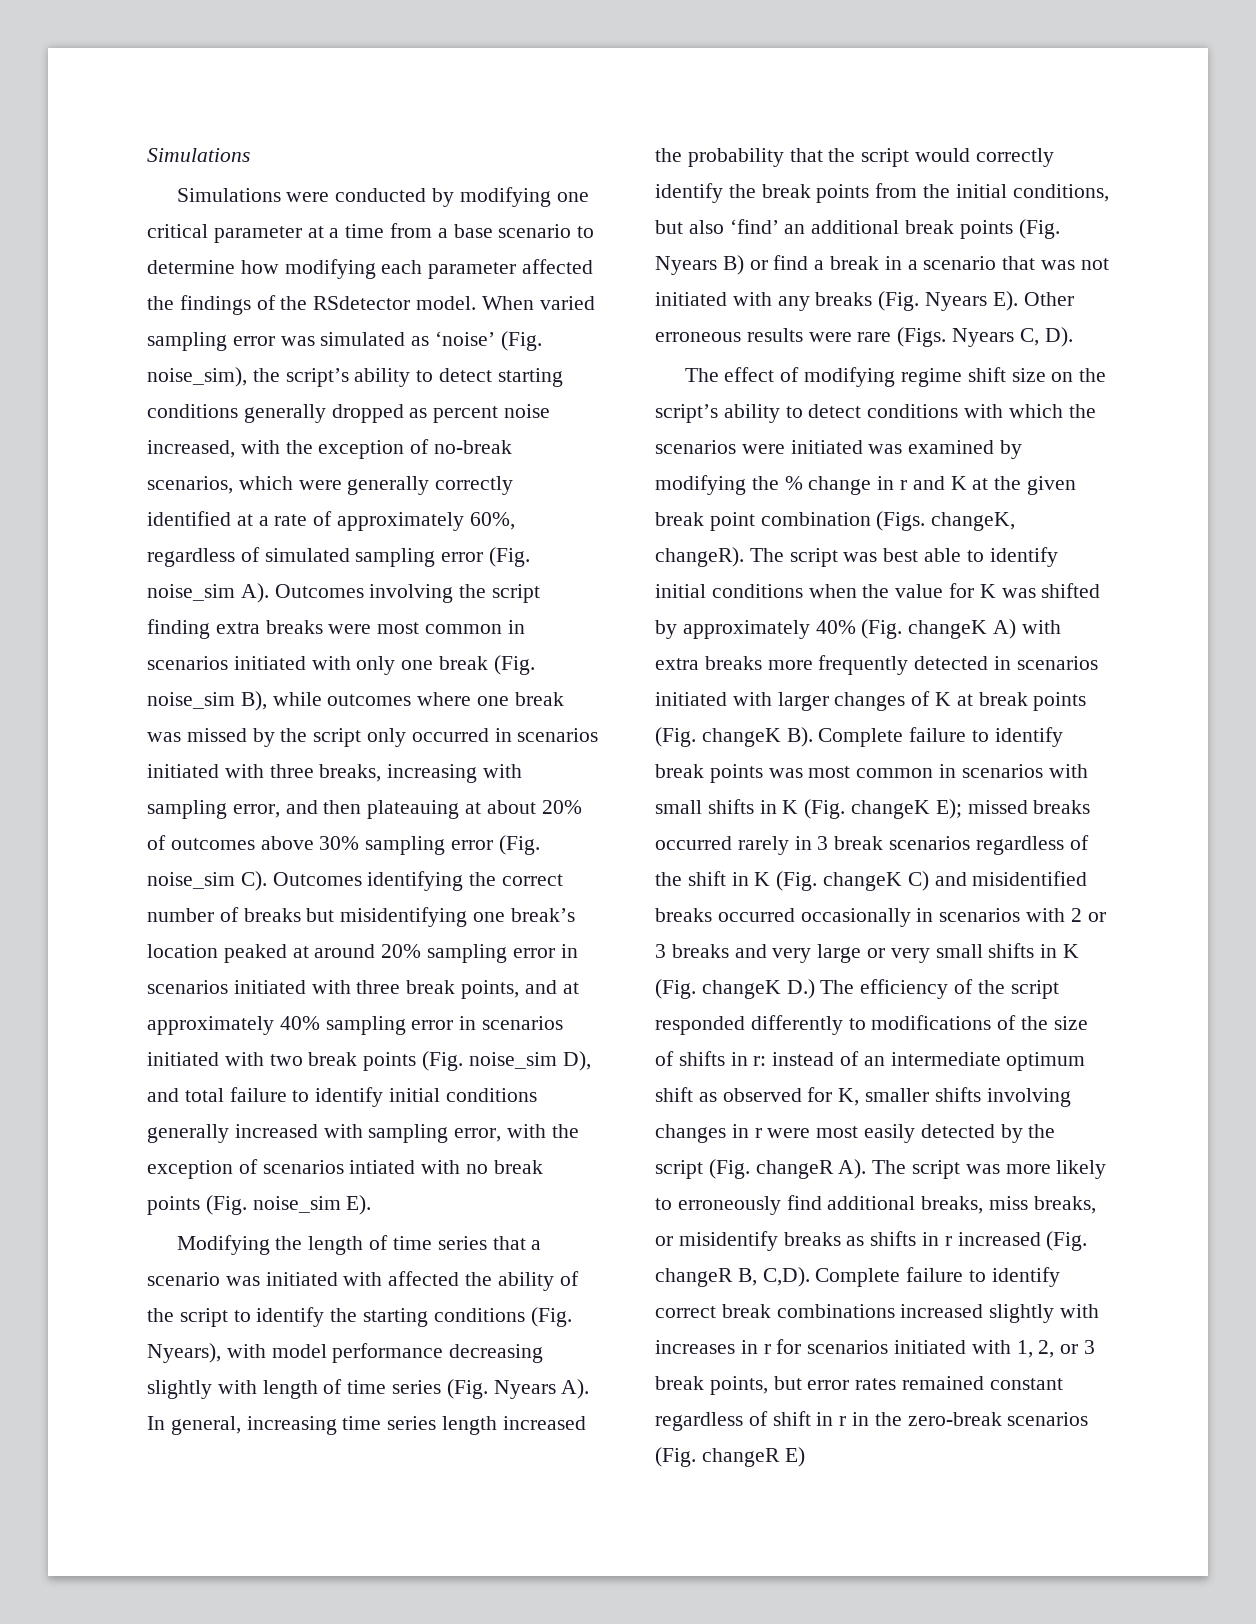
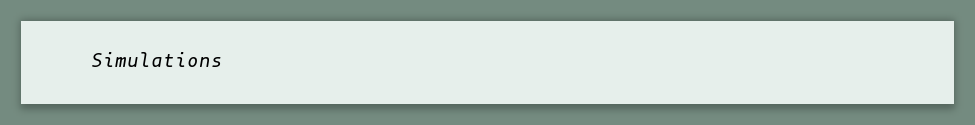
[147,148,250,162] [176,187,589,207] [147,223,595,243] [147,259,594,279] [147,295,595,315] [147,331,542,351] [147,367,563,387] [147,404,551,423] [147,439,513,459] [147,476,514,495] [147,511,515,531] [147,547,531,567] [147,583,541,603] [147,619,525,639] [147,655,535,675] [147,691,564,711] [147,728,599,747] [147,764,523,783] [147,800,582,819] [147,835,540,855] [147,871,564,891] [147,907,575,927] [147,944,578,963] [147,980,579,999] [147,1016,564,1035] [147,1051,591,1071] [147,1087,537,1107] [147,1124,579,1143] [147,1159,543,1179] [147,1195,372,1215] [176,1235,542,1255] [147,1271,579,1291] [147,1307,572,1327] [147,1343,544,1363] [147,1379,590,1399] [147,1416,586,1435] [655,148,1054,167] [655,183,1109,203] [655,219,1060,239] [655,255,1109,275] [655,291,1074,311] [655,327,1073,347] [684,367,1107,387] [655,404,1096,423] [655,440,1023,459] [655,475,1077,495] [655,511,1016,531] [655,547,1058,567] [655,583,1101,598] [655,619,1061,639] [655,655,1098,675] [655,691,1087,711] [655,727,1063,747] [655,764,1088,783] [655,799,1091,819] [655,835,1089,855] [655,871,1088,891] [655,908,1106,927] [655,943,1080,963] [655,979,1059,999] [655,1015,1088,1035] [655,1051,1086,1071] [655,1087,1071,1107] [655,1124,1056,1143] [655,1159,1107,1179] [655,1195,1096,1215] [655,1231,1088,1251] [655,1267,1060,1287] [655,1304,1100,1323] [655,1339,1096,1358] [655,1376,1063,1395] [655,1411,1089,1431] [655,1447,805,1467] Simulations // Simulations were conducted by modifying one critical parameter at a time from a base scenario to determine how modifying each parameter affected the findings of the RSdetector model. When varied sampling error was simulated as ‘noise’ (Fig. noise_sim), the script’s ability to detect starting conditions generally dropped as percent noise increased, with the exception of no-break scenarios, which were generally correctly identified at a rate of approximately 60%, regardless of simulated sampling error (Fig. noise_sim A). Outcomes involving the script finding extra breaks were most common in scenarios initiated with only one break (Fig. noise_sim B), while outcomes where one break was missed by the script only occurred in scenarios initiated with three breaks, increasing with sampling error, and then plateauing at about 20% of outcomes above 30% sampling error (Fig. noise_sim C). Outcomes identifying the correct number of breaks but misidentifying one break’s location peaked at around 20% sampling error in scenarios initiated with three break points, and at approximately 40% sampling error in scenarios initiated with two break points (Fig. noise_sim D), and total failure to identify initial conditions generally increased with sampling error, with the exception of scenarios intiated with no break points (Fig. noise_sim E). // Modifying the length of time series that a scenario was initiated with affected the ability of the script to identify the starting conditions (Fig. Nyears), with model performance decreasing slightly with length of time series (Fig. Nyears A). In general, increasing time series length increased the probability that the script would correctly identify the break points from the initial conditions, but also ‘find’ an additional break points (Fig. Nyears B) or find a break in a scenario that was not initiated with any breaks (Fig. Nyears E). Other erroneous results were rare (Figs. Nyears C, D). // The effect of modifying regime shift size on the script’s ability to detect conditions with which the scenarios were initiated was examined by modifying the % change in r and K at the given break point combination (Figs. changeK, changeR). The script was best able to identify initial conditions when the value for K was shifted by approximately 40% (Fig. changeK A) with extra breaks more frequently detected in scenarios initiated with larger changes of K at break points (Fig. changeK B). Complete failure to identify break points was most common in scenarios with small shifts in K (Fig. changeK E); missed breaks occurred rarely in 3 break scenarios regardless of the shift in K (Fig. changeK C) and misidentified breaks occurred occasionally in scenarios with 2 or 3 breaks and very large or very small shifts in K (Fig. changeK D.) The efficiency of the script responded differently to modifications of the size of shifts in r: instead of an intermediate optimum shift as observed for K, smaller shifts involving changes in r were most easily detected by the script (Fig. changeR A). The script was more likely to erroneously find additional breaks, miss breaks, or misidentify breaks as shifts in r increased (Fig. changeR B, C,D). Complete failure to identify correct break combinations increased slightly with increases in r for scenarios initiated with 1, 2, or 3 break points, but error rates remained constant regardless of shift in r in the zero-break scenarios (Fig. changeR E) -> [91,52,223,67] Simulations

